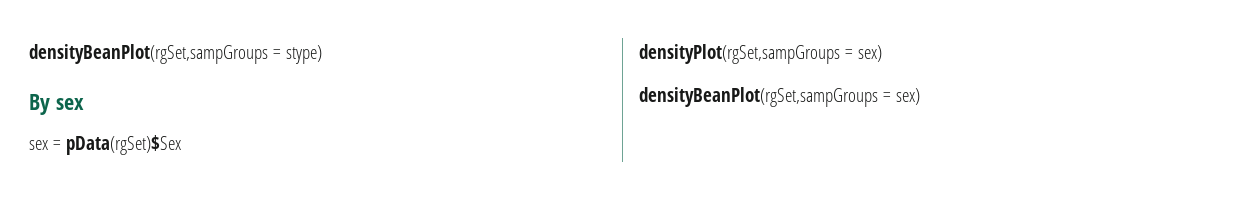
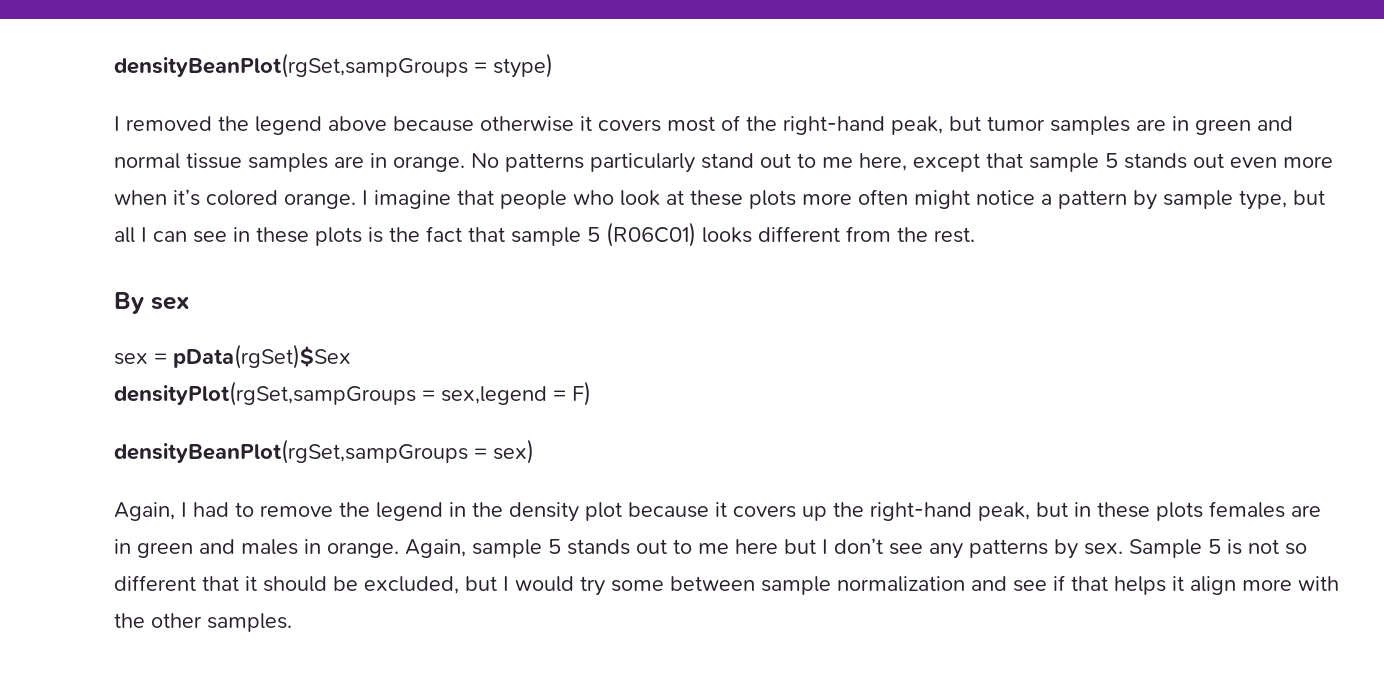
(322, 54) none -> [114,115,1293,135] [114,153,1333,173] [114,189,1325,210] [114,222,975,247] // I removed the legend above because otherwise it covers most of the right-hand peak, but tumor samples are in green and normal tissue samples are in orange. No patterns particularly stand out to me here, except that sample 5 stands out even more when it’s colored orange. I imagine that people who look at these plots more often might notice a pattern by sample type, but all I can see in these plots is the fact that sample 5 (R06C01) looks different from the rest.
[857,45,882,62] sex) -> [441,381,591,406] sex,legend = F)
(920, 96) none -> [114,501,1321,522] [114,538,1307,559] [114,575,1339,596] [114,613,292,632] // Again, I had to remove the legend in the density plot because it covers up the right-hand peak, but in these plots females are in green and males in orange. Again, sample 5 stands out to me here but I don’t see any patterns by sex. Sample 5 is not so different that it should be excluded, but I would try some between sample normalization and see if that helps it align more with the other samples.

